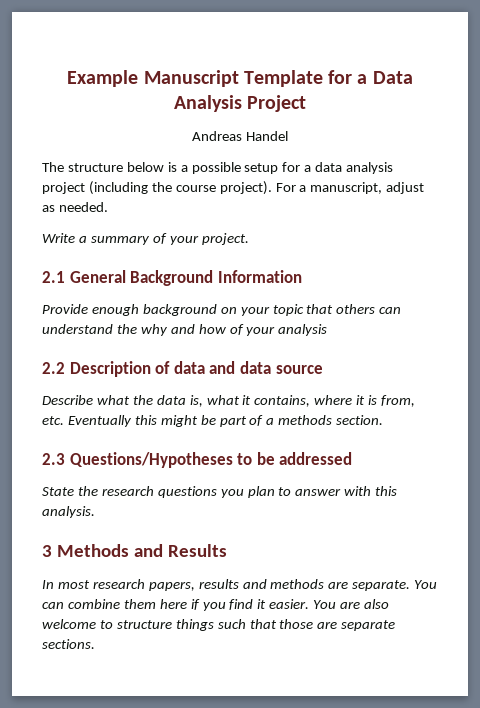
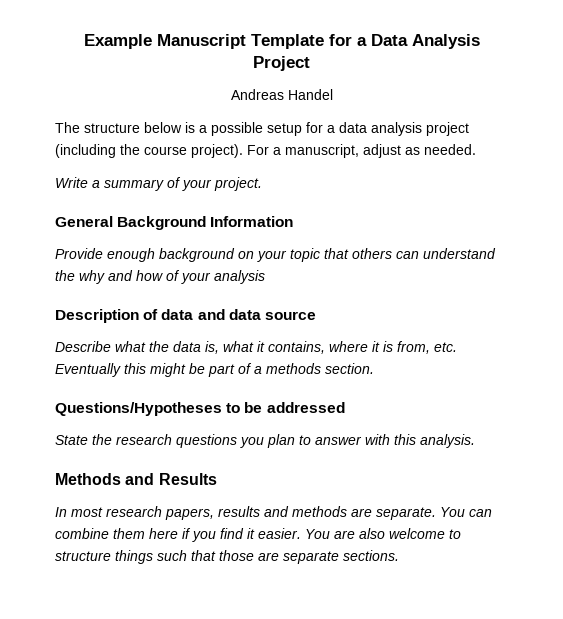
[42,271,65,283] 2.1 -> (262, 184) none
[42,362,65,374] 2.2 -> (265, 277) none
[42,453,65,465] 2.3 -> (374, 368) none
[42,545,52,557] 3 -> (475, 441) none

